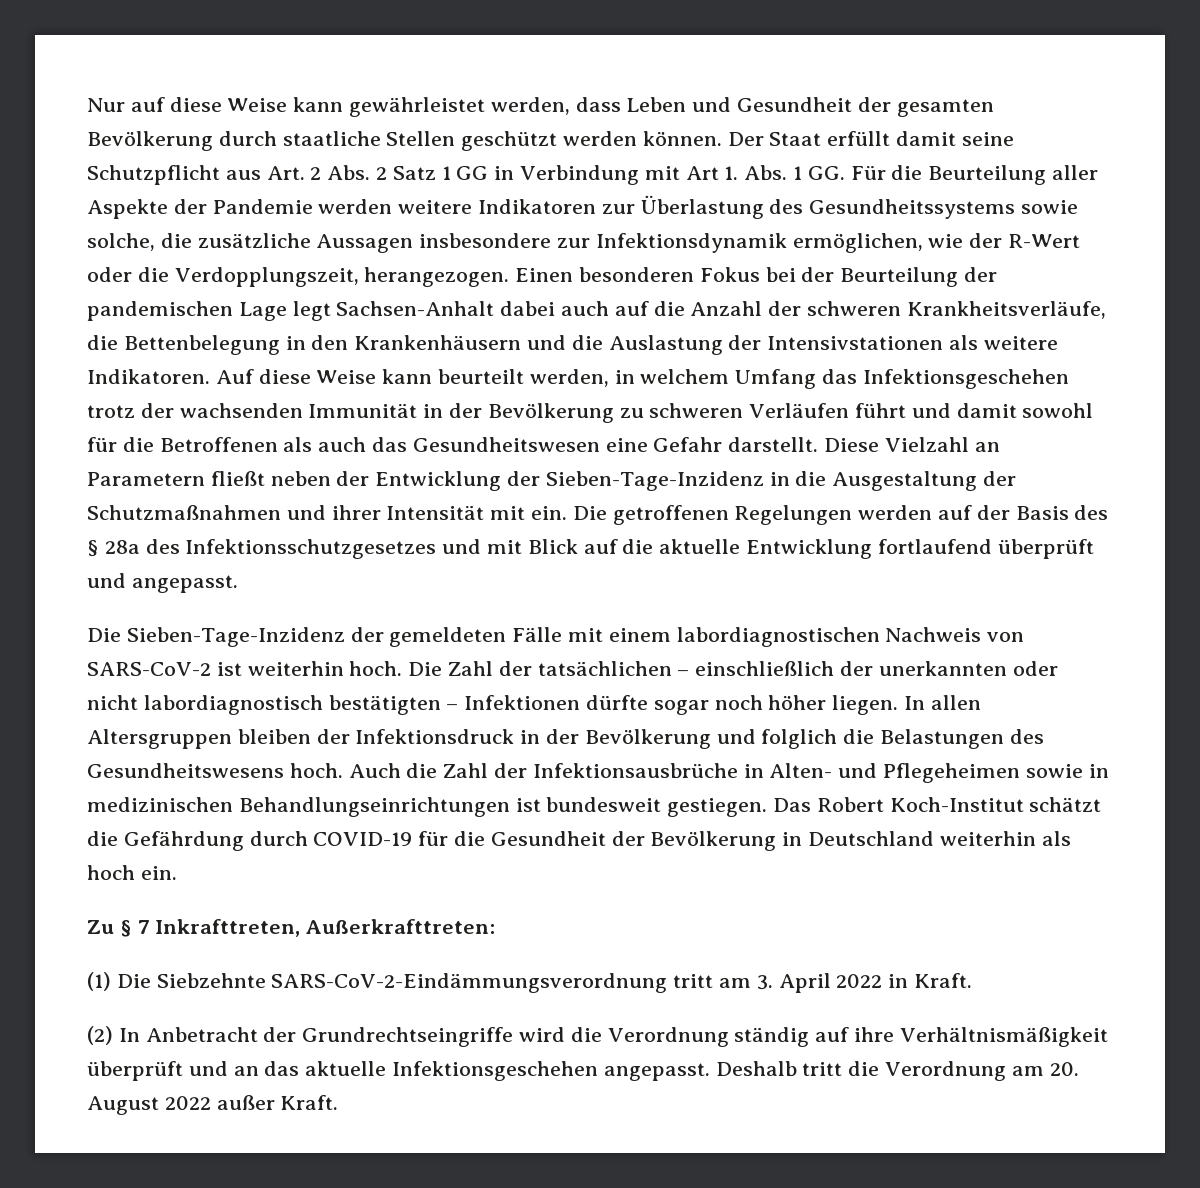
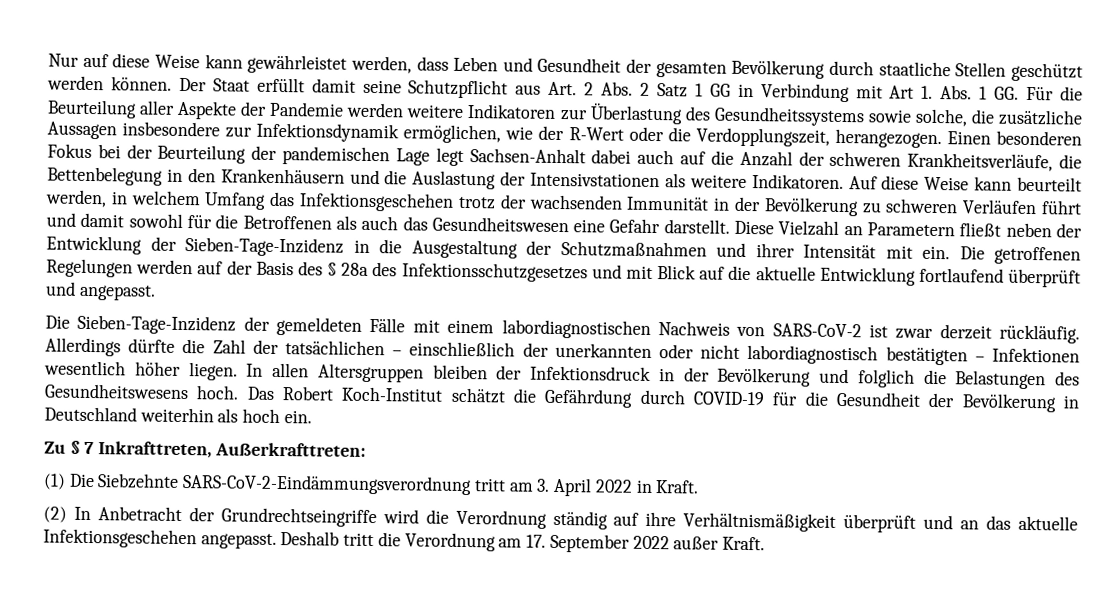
[247,661,443,676] weiterhin hoch. Die -> [895,324,1080,344] [45,337,206,357] zwar derzeit rückläufig. Allerdings dürfte die
[586,695,763,715] dürfte sogar noch -> [44,360,126,376] wesentlich
[348,763,1109,783] [87,797,768,817] Auch die Zahl der Infektionsausbrüche in Alten- und Pflegeheimen sowie in medizinischen Behandlungseinrichtungen ist bundesweit gestiegen. -> (240, 392) none
[1049,1062,1079,1076] [87,1096,159,1115] 20. August -> [526,533,630,553] 17. September

